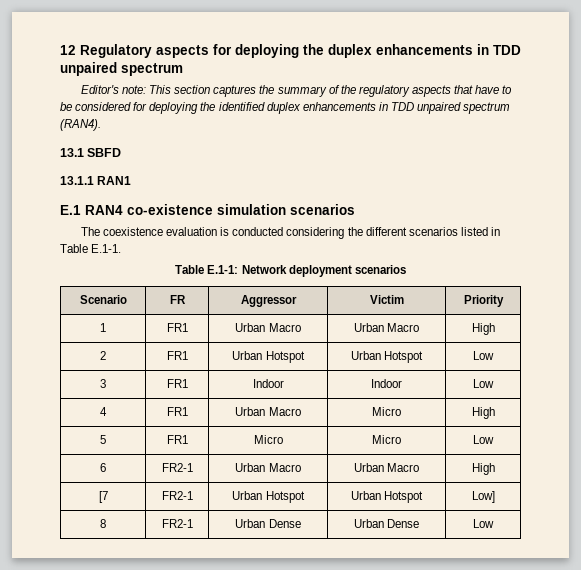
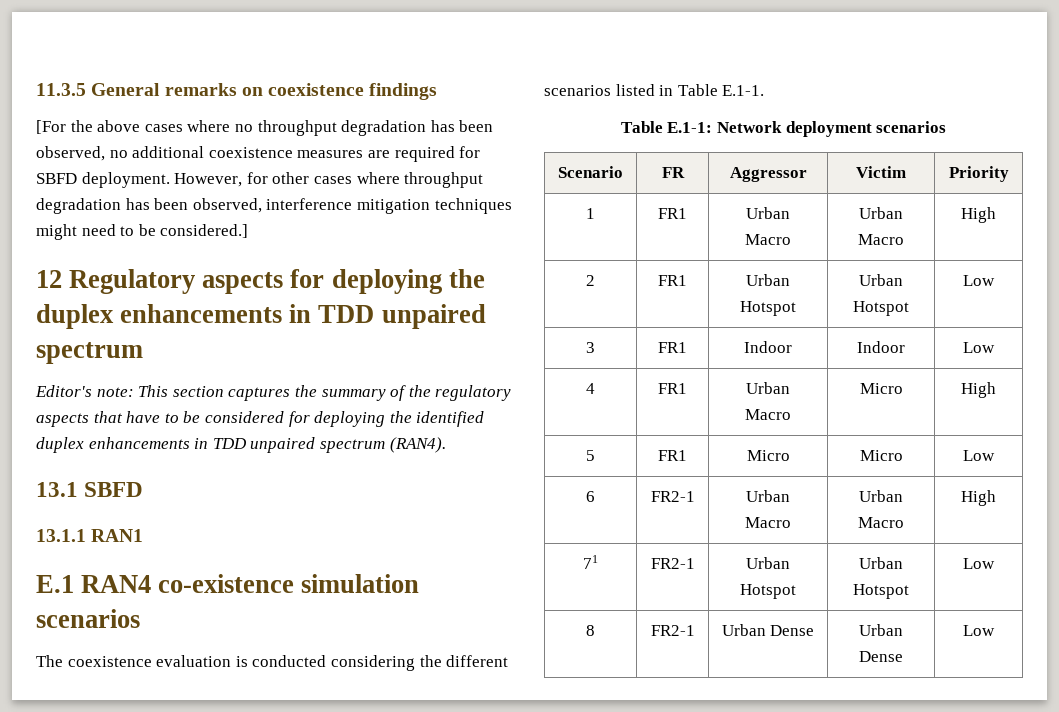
(60, 50) none -> [36,83,438,100] [36,120,494,136] [36,146,481,162] [36,172,484,188] [36,198,512,214] [36,224,249,240] 11.3.5 General remarks on coexistence findings // [For the above cases where no throughput degradation has been observed, no additional coexistence measures are required for SBFD deployment. However, for other cases where throughput degradation has been observed, interference mitigation techniques might need to be considered.] //
[98,491,108,503] [7 -> [583,555,598,569] 71
[471,491,495,503] Low] -> [963,558,995,569] Low

